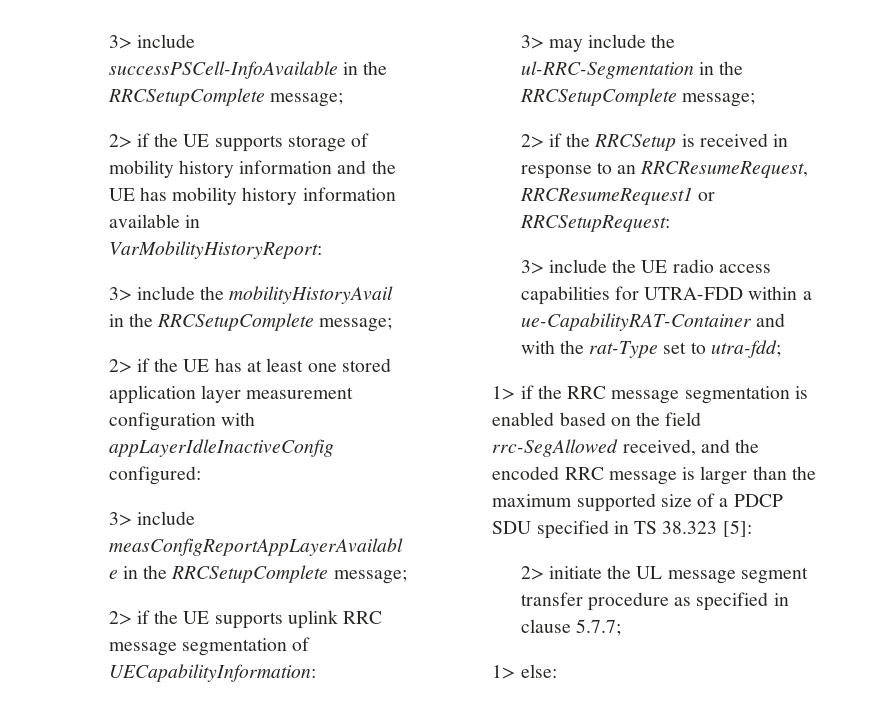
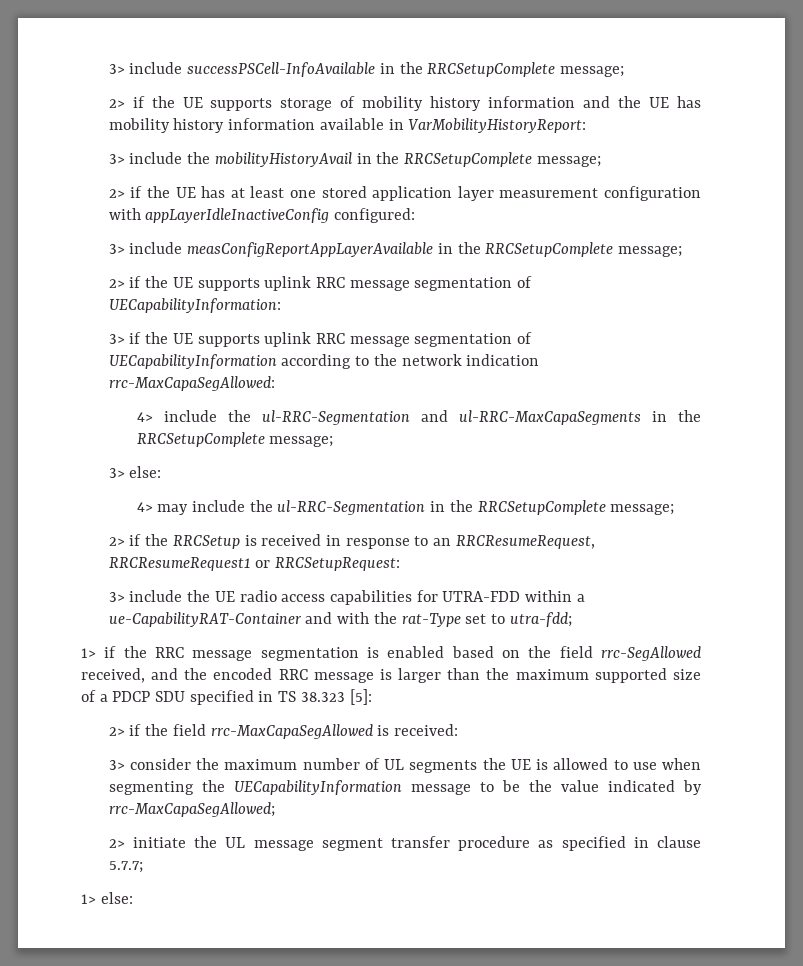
(544, 42) none -> [129,332,533,347] [108,354,540,369] [108,376,275,391] [136,410,701,425] [136,432,334,447] [108,466,162,478] [136,502,153,512] if the UE supports uplink RRC message segmentation of UECapabilityInformation according to the network indication rrc-MaxCapaSegAllowed: // 4> include the ul-RRC-Segmentation and ul-RRC-MaxCapaSegments in the RRCSetupComplete message; // 3> else: // 4>
(752, 528) none -> [108,724,459,739] [108,758,701,773] [108,780,702,795] [108,802,275,817] // 2> if the field rrc-MaxCapaSegAllowed is received: // 3> consider the maximum number of UL segments the UE is allowed to use when segmenting the UECapabilityInformation message to be the value indicated by rrc-MaxCapaSegAllowed;

